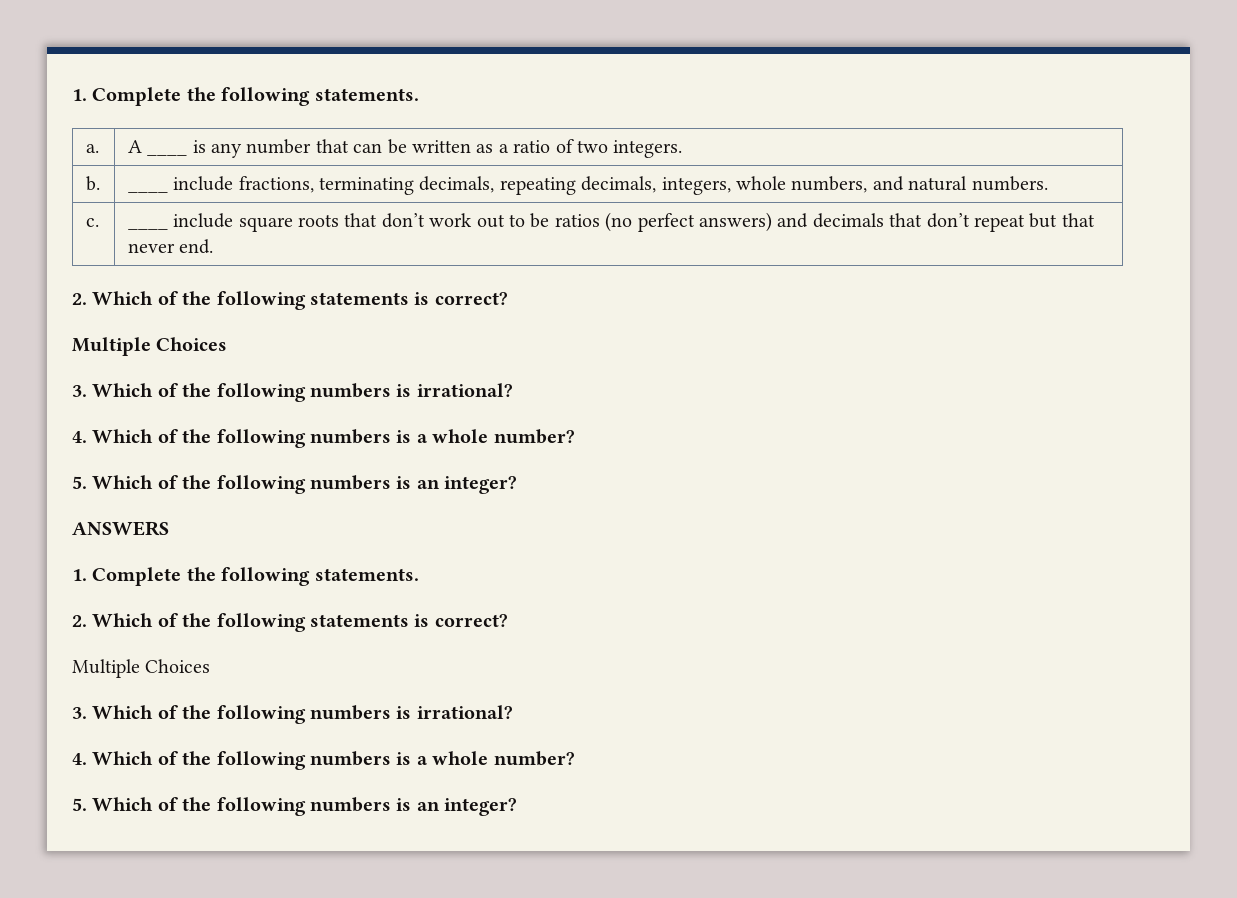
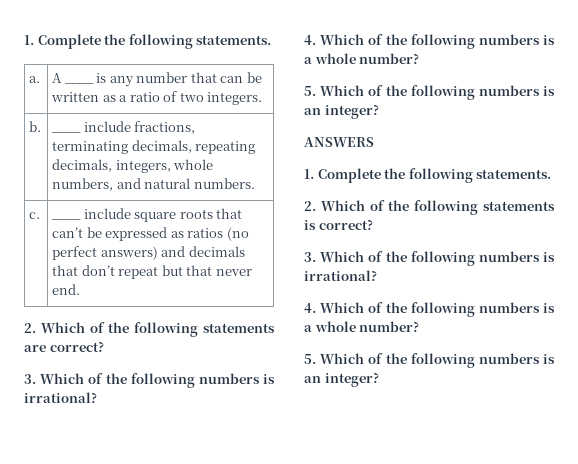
[381,213,550,228] don’t work out to be -> [52,227,184,241] can’t be expressed as
[414,292,508,305] [72,337,228,356] is correct? // Multiple Choices -> [24,341,104,352] are correct?
[72,659,211,678] // Multiple Choices -> (373, 224) none

